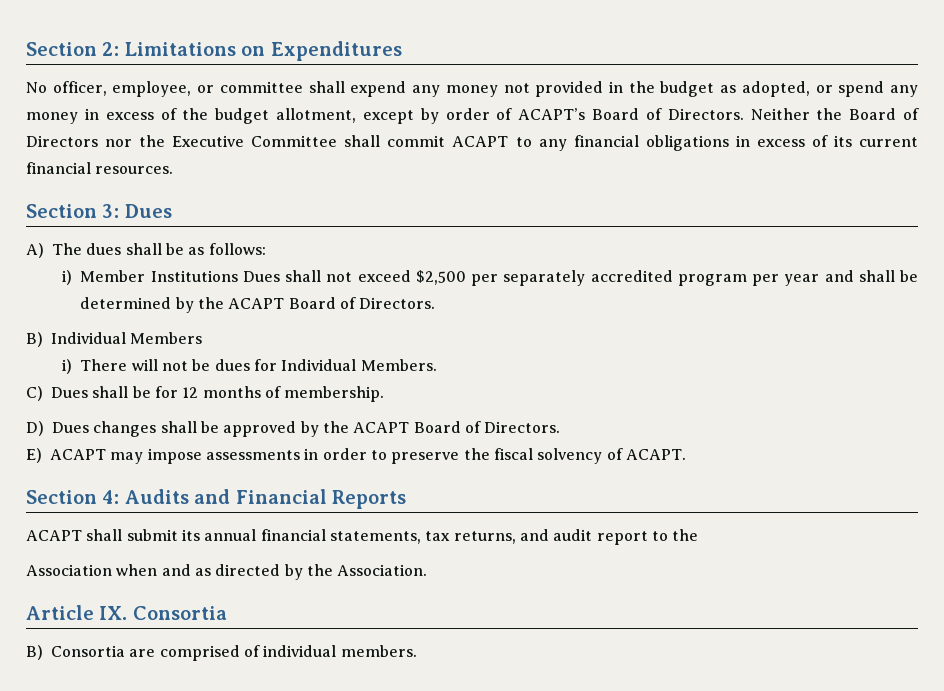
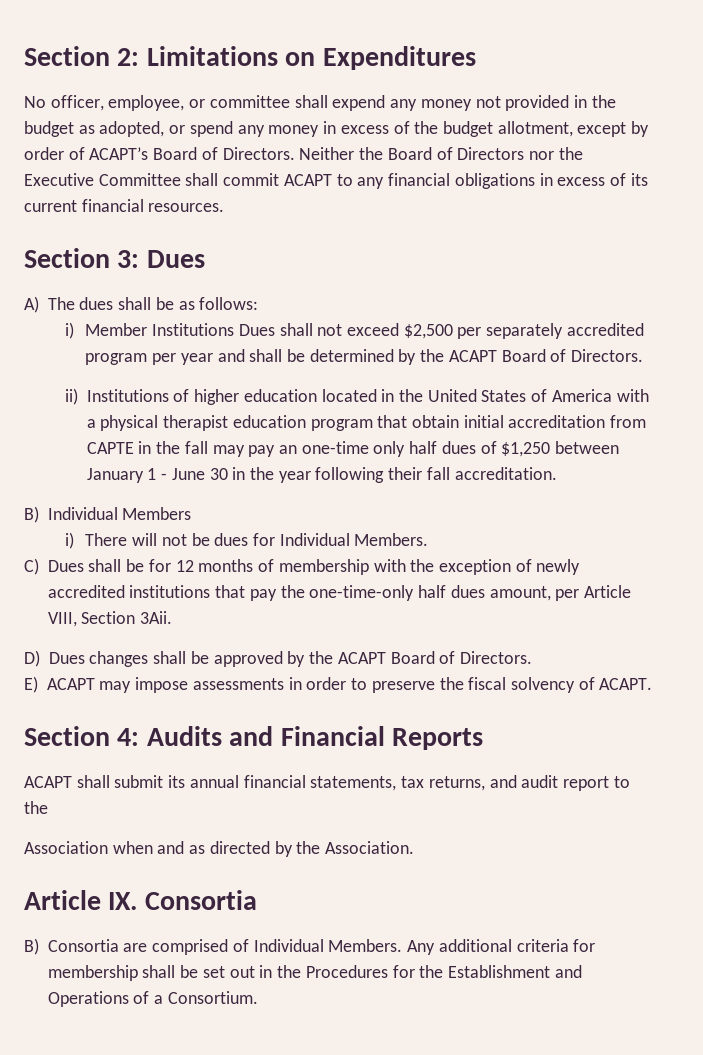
(436, 303) none -> [64,388,649,405] [86,415,647,431] [86,441,620,457] [86,467,557,483] // ii) Institutions of higher education located in the United States of America with a physical therapist education program that obtain initial accreditation from CAPTE in the fall may pay an one-time only half dues of $1,250 between January 1 - June 30 in the year following their fall accreditation.
[284,386,385,402] membership. -> [278,559,581,575] [47,585,632,601] [47,611,173,627] membership with the exception of newly accredited institutions that pay the one-time-only half dues amount, per Article VIII, Section 3Aii.
[263,645,417,657] individual members. -> [253,939,596,955] [47,965,582,981] [47,991,258,1007] Individual Members. Any additional criteria for membership shall be set out in the Procedures for the Establishment and Operations of a Consortium.

